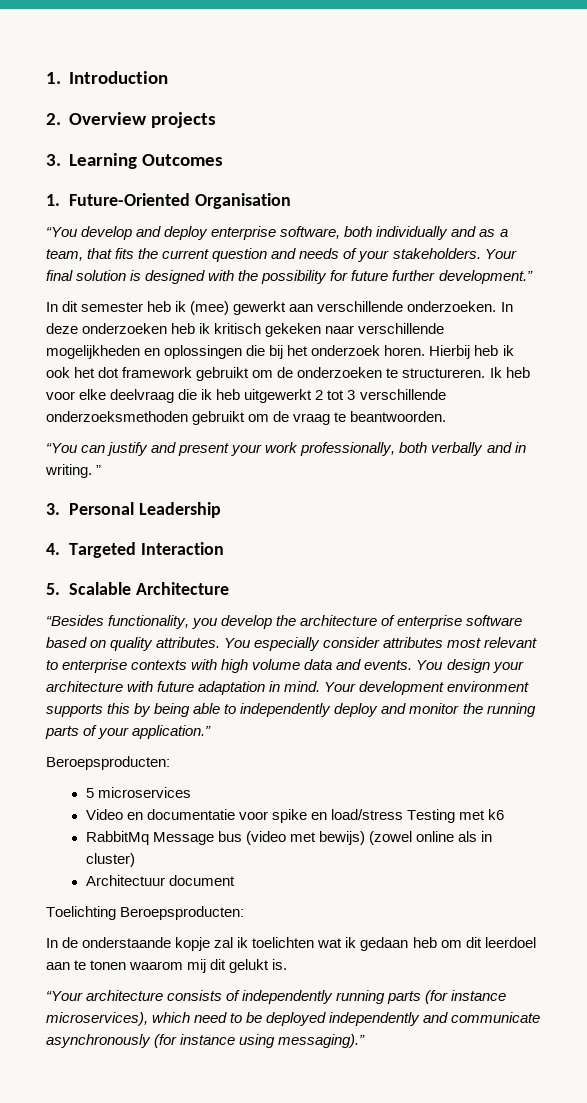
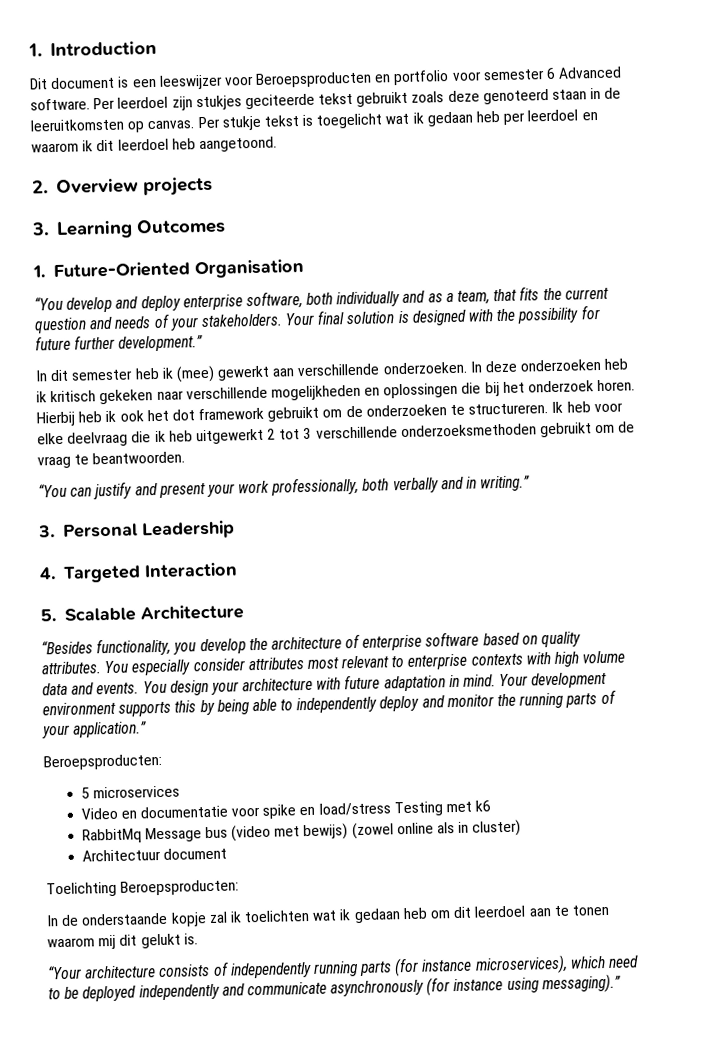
(169, 77) none -> [29,66,623,90] [30,87,622,111] [30,109,598,133] [31,136,277,153] // Dit document is een leeswijzer voor Beroepsproducten en portfolio voor semester 6 Advanced software. Per leerdoel zijn stukjes geciteerde tekst gebruikt zoals deze genoteerd staan in de leeruitkomsten op canvas. Per stukje tekst is toegelicht wat ik gedaan heb per leerdoel en waarom ik dit leerdoel heb aangetoond.
[45,464,102,478] writing. ” -> [480,475,531,492] writing.”

